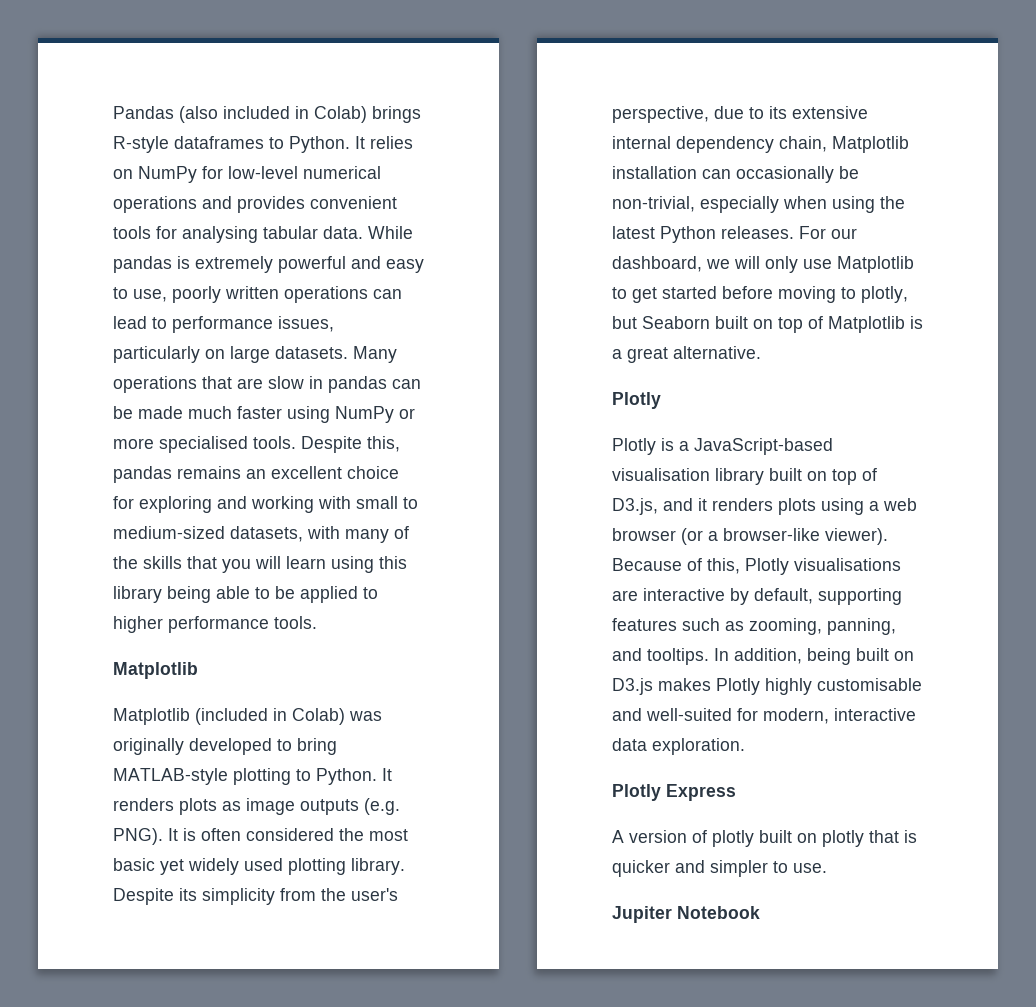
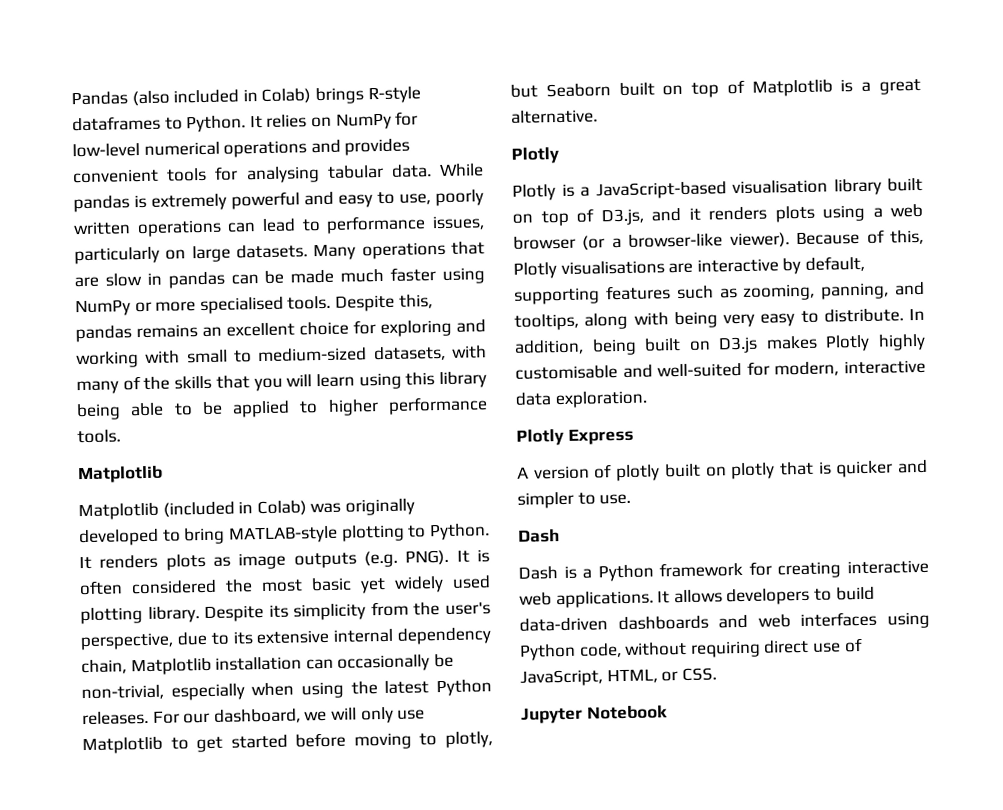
[647,648,709,665] tooltips. -> [514,308,904,331] tooltips, along with being very easy to distribute.
[612,906,672,923] Jupiter -> [518,529,560,543] [518,559,929,582] [519,586,875,609] [519,611,930,632] [520,637,863,661] [520,667,717,687] [521,706,583,724] Dash // Dash is a Python framework for creating interactive web applications. It allows developers to build data-driven dashboards and web interfaces using Python code, without requiring direct use of JavaScript, HTML, or CSS. // Jupyter

